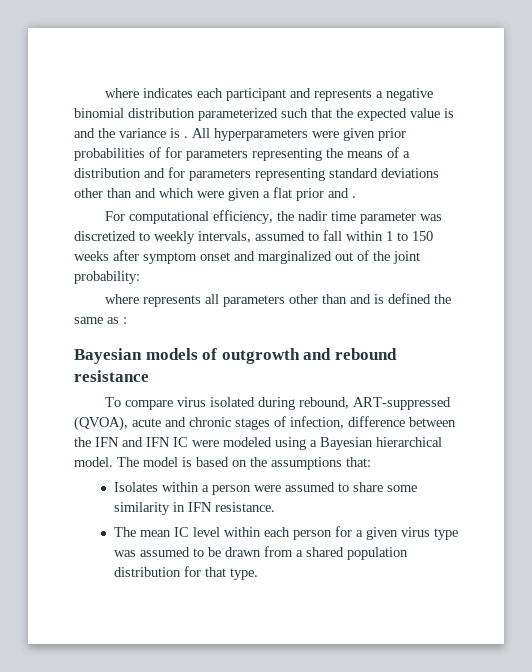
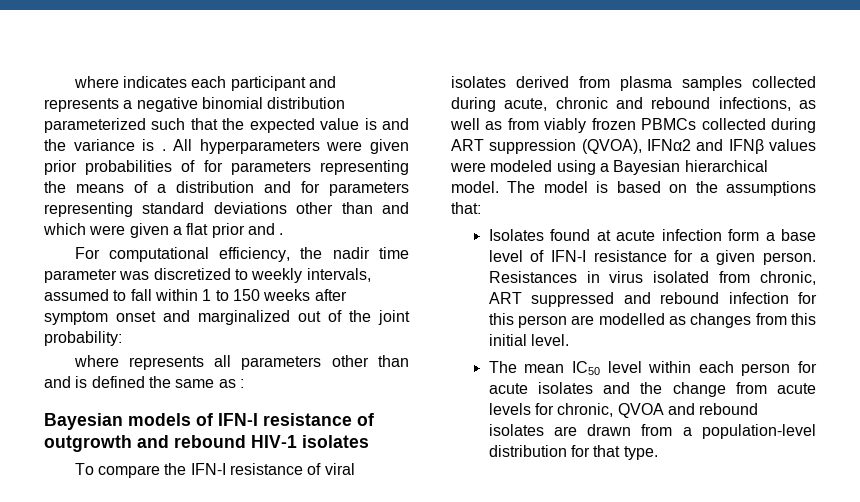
(218, 354) none -> [218,413,374,426] IFN-I resistance of
[74,370,149,382] resistance -> [251,435,369,448] HIV-1 isolates
[177,397,452,410] [74,416,456,431] [74,437,188,447] virus isolated during rebound, ART-suppressed (QVOA), acute and chronic stages of infection, difference between the IFN and IFN IC -> [164,463,355,475] [451,76,816,91] [451,97,816,112] [450,118,816,133] [451,139,816,154] the IFN-I resistance of viral isolates derived from plasma samples collected during acute, chronic and rebound infections, as well as from viably frozen PBMCs collected during ART suppression (QVOA), IFNα2 and IFNβ values
[161,482,417,495] [113,502,275,515] within a person were assumed to share some similarity in IFN resistance. -> [550,229,816,241] [488,250,816,265] [488,271,816,285] [488,292,817,307] [488,313,816,328] [488,334,569,346] found at acute infection form a base level of IFN-I resistance for a given person. Resistances in virus isolated from chronic, ART suppressed and rebound infection for this person are modelled as changes from this initial level.
[173,527,189,537] IC -> [571,361,600,375] IC50
[355,527,458,540] [113,547,221,557] a given virus type was assumed to be -> [488,382,816,397] [488,403,759,418] [488,424,577,436] acute isolates and the change from acute levels for chronic, QVOA and rebound isolates are
[305,547,408,560] shared population -> [702,424,816,439] population-level

